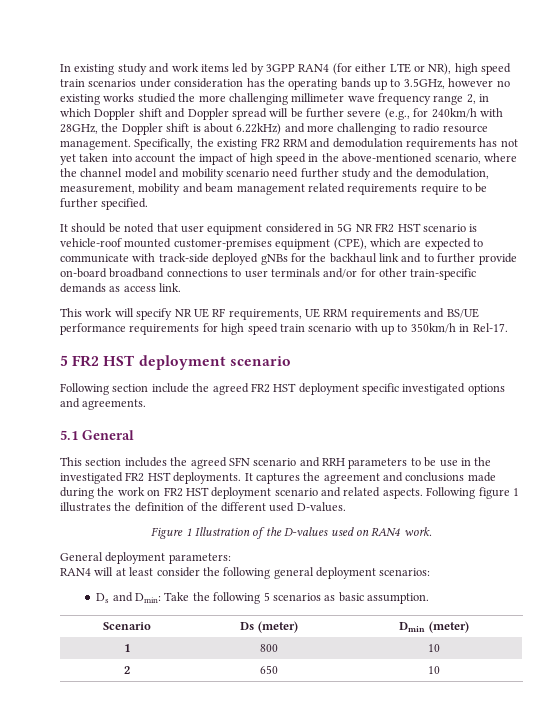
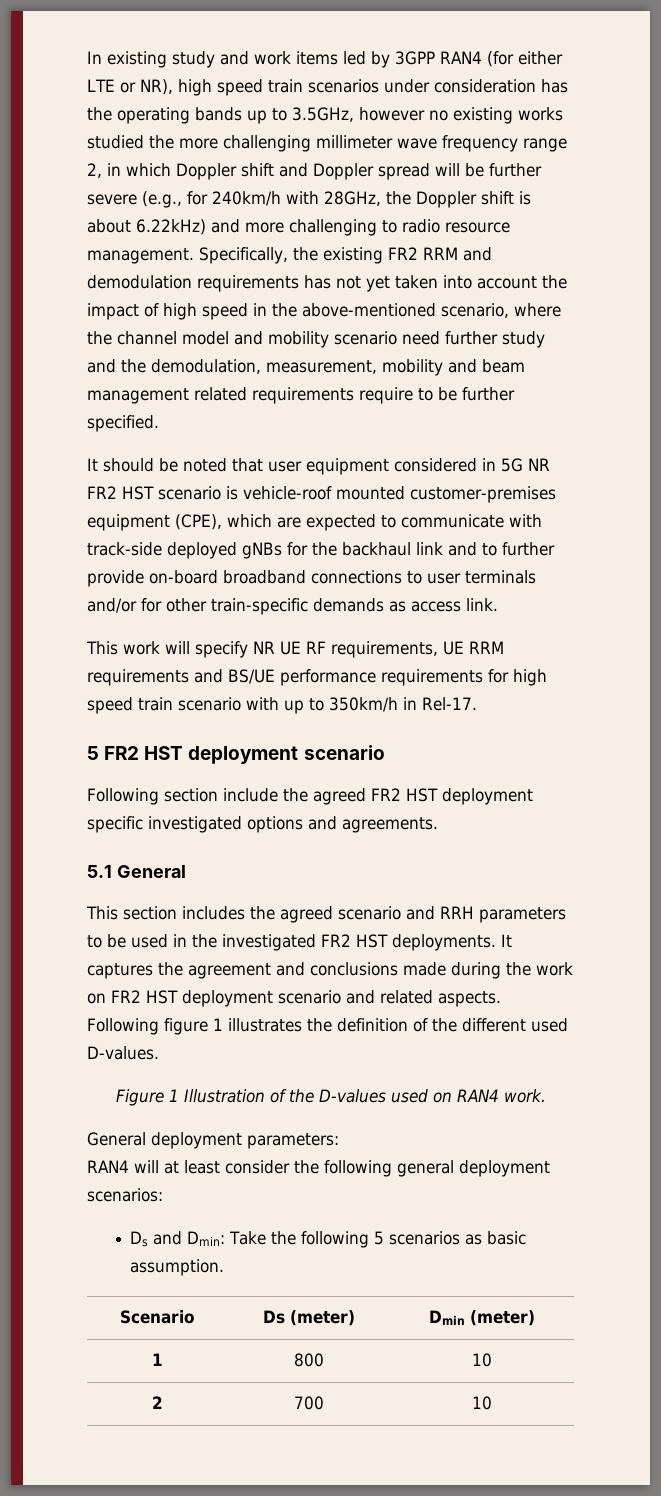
[228,457,250,466] SFN -> (333, 914) none
[439,460,458,467] use -> [131,934,168,948] used
[260,665,278,674] 650 -> [293,1396,324,1410] 700

